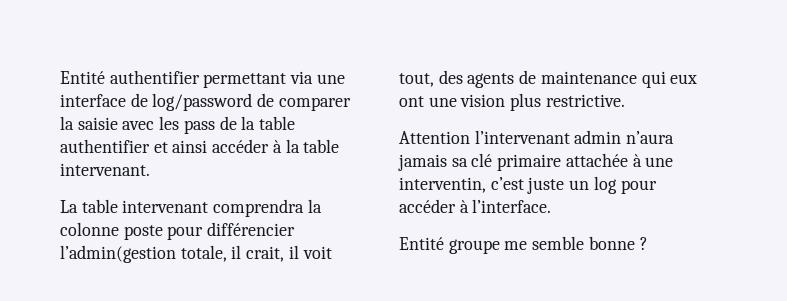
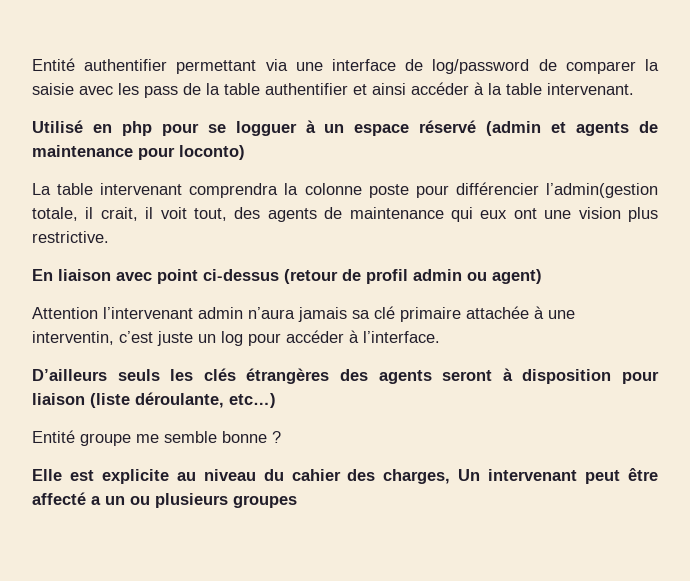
(150, 169) none -> [32,120,658,136] [32,145,245,160] // Utilisé en php pour se logguer à un espace réservé (admin et agents de maintenance pour loconto)
(625, 100) none -> [32,269,542,284] // En liaison avec point ci-dessus (retour de profil admin ou agent)
(552, 206) none -> [32,368,660,384] [32,392,276,408] // D’ailleurs seuls les clés étrangères des agents seront à disposition pour liaison (liste déroulante, etc…)
(648, 243) none -> [32,468,658,484] [32,492,297,508] // Elle est explicite au niveau du cahier des charges, Un intervenant peut être affecté a un ou plusieurs groupes

